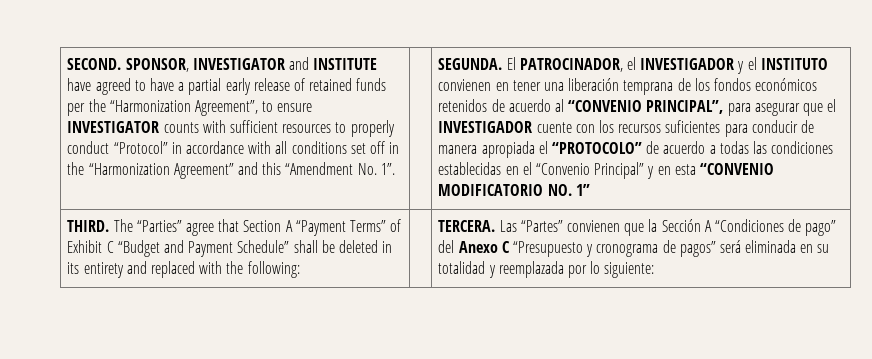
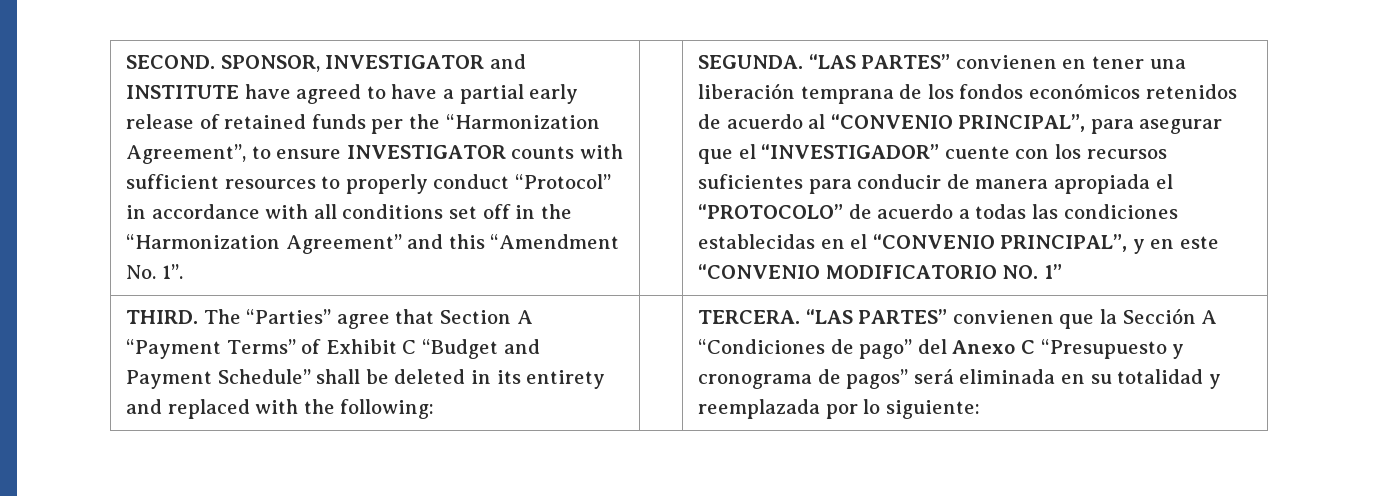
[506,57,828,74] El PATROCINADOR, el INVESTIGADOR y el INSTITUTO -> [808,54,951,69] “LAS PARTES”
[438,121,533,133] INVESTIGADOR -> [761,144,940,159] “INVESTIGADOR”
[535,162,645,179] “Convenio Principal” -> [872,234,1128,252] “CONVENIO PRINCIPAL”,
[674,164,696,175] esta -> [1180,236,1220,249] este
[499,220,563,232] Las “Partes” -> [805,309,948,324] “LAS PARTES”

